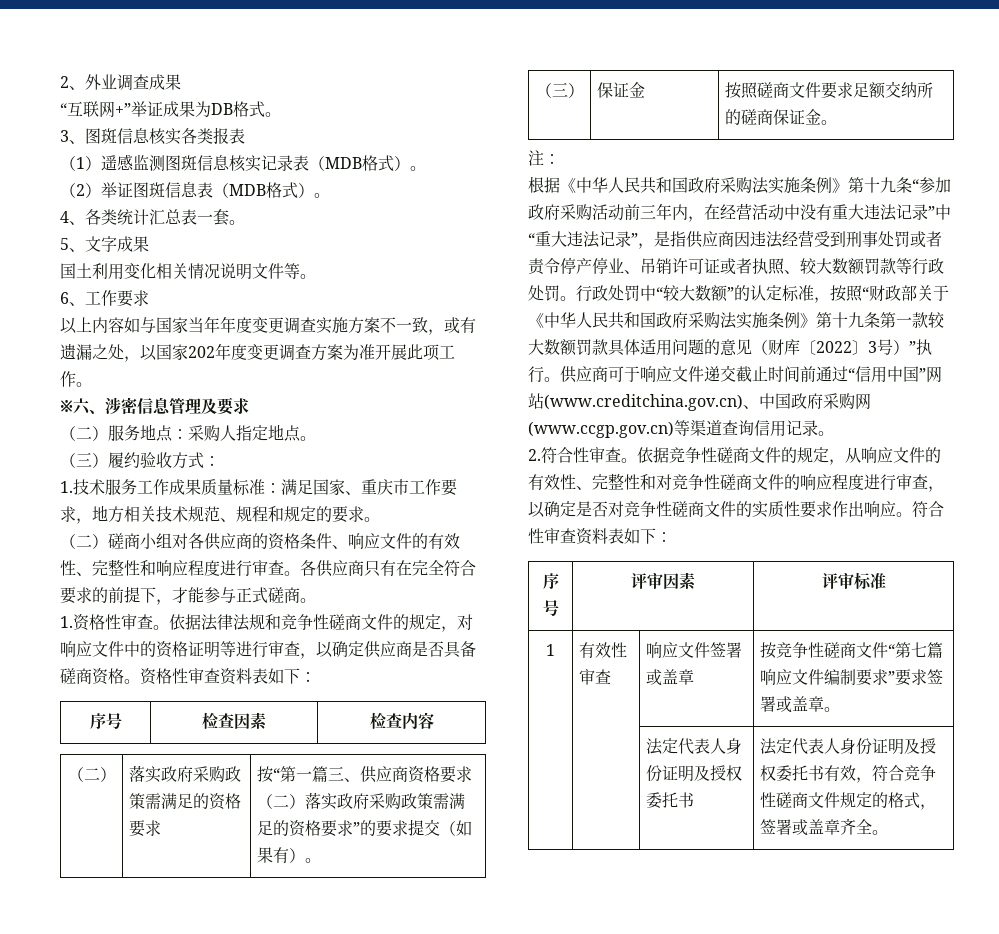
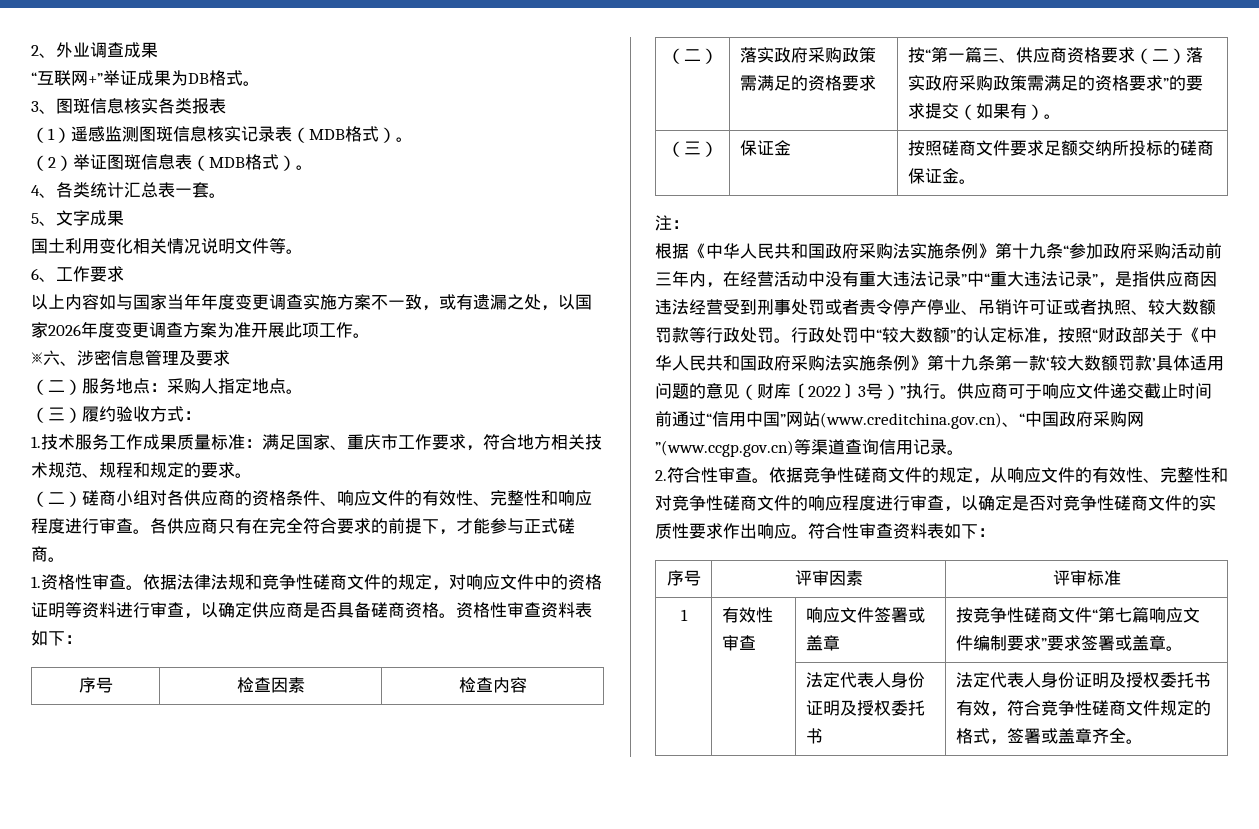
[188,346,215,358] 202 -> [48,324,81,336] 2026
(92, 521) none -> [483,434,517,450] 符合
(236, 649) none -> [82,602,116,618] 资料
(933, 90) none -> [1129,140,1164,156] 投标
[928,312,945,328] [528,339,608,356] 较大数额罚款 -> [1046,355,1156,371] ‘较大数额罚款’
(759, 407) none -> [1019,413,1025,425] “
[528,421,674,438] (www.ccgp.gov.cn) -> [655,440,794,457] ”(www.ccgp.gov.cn)

